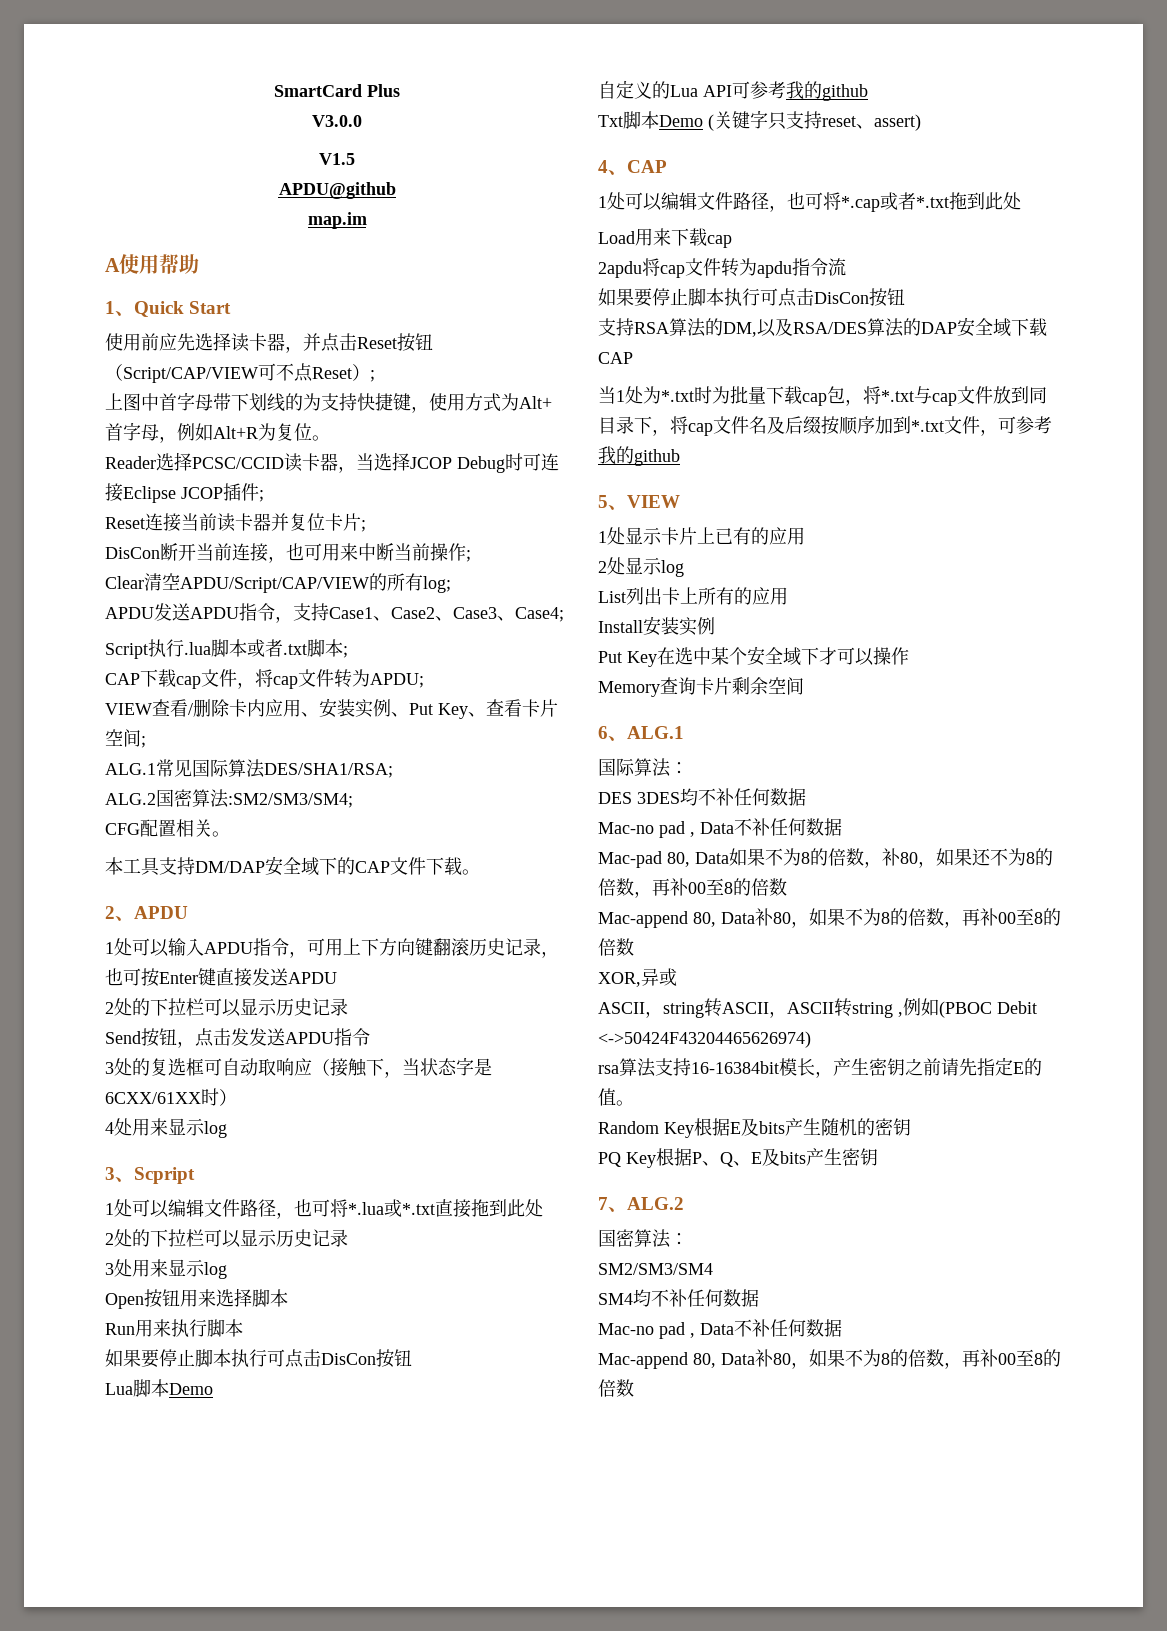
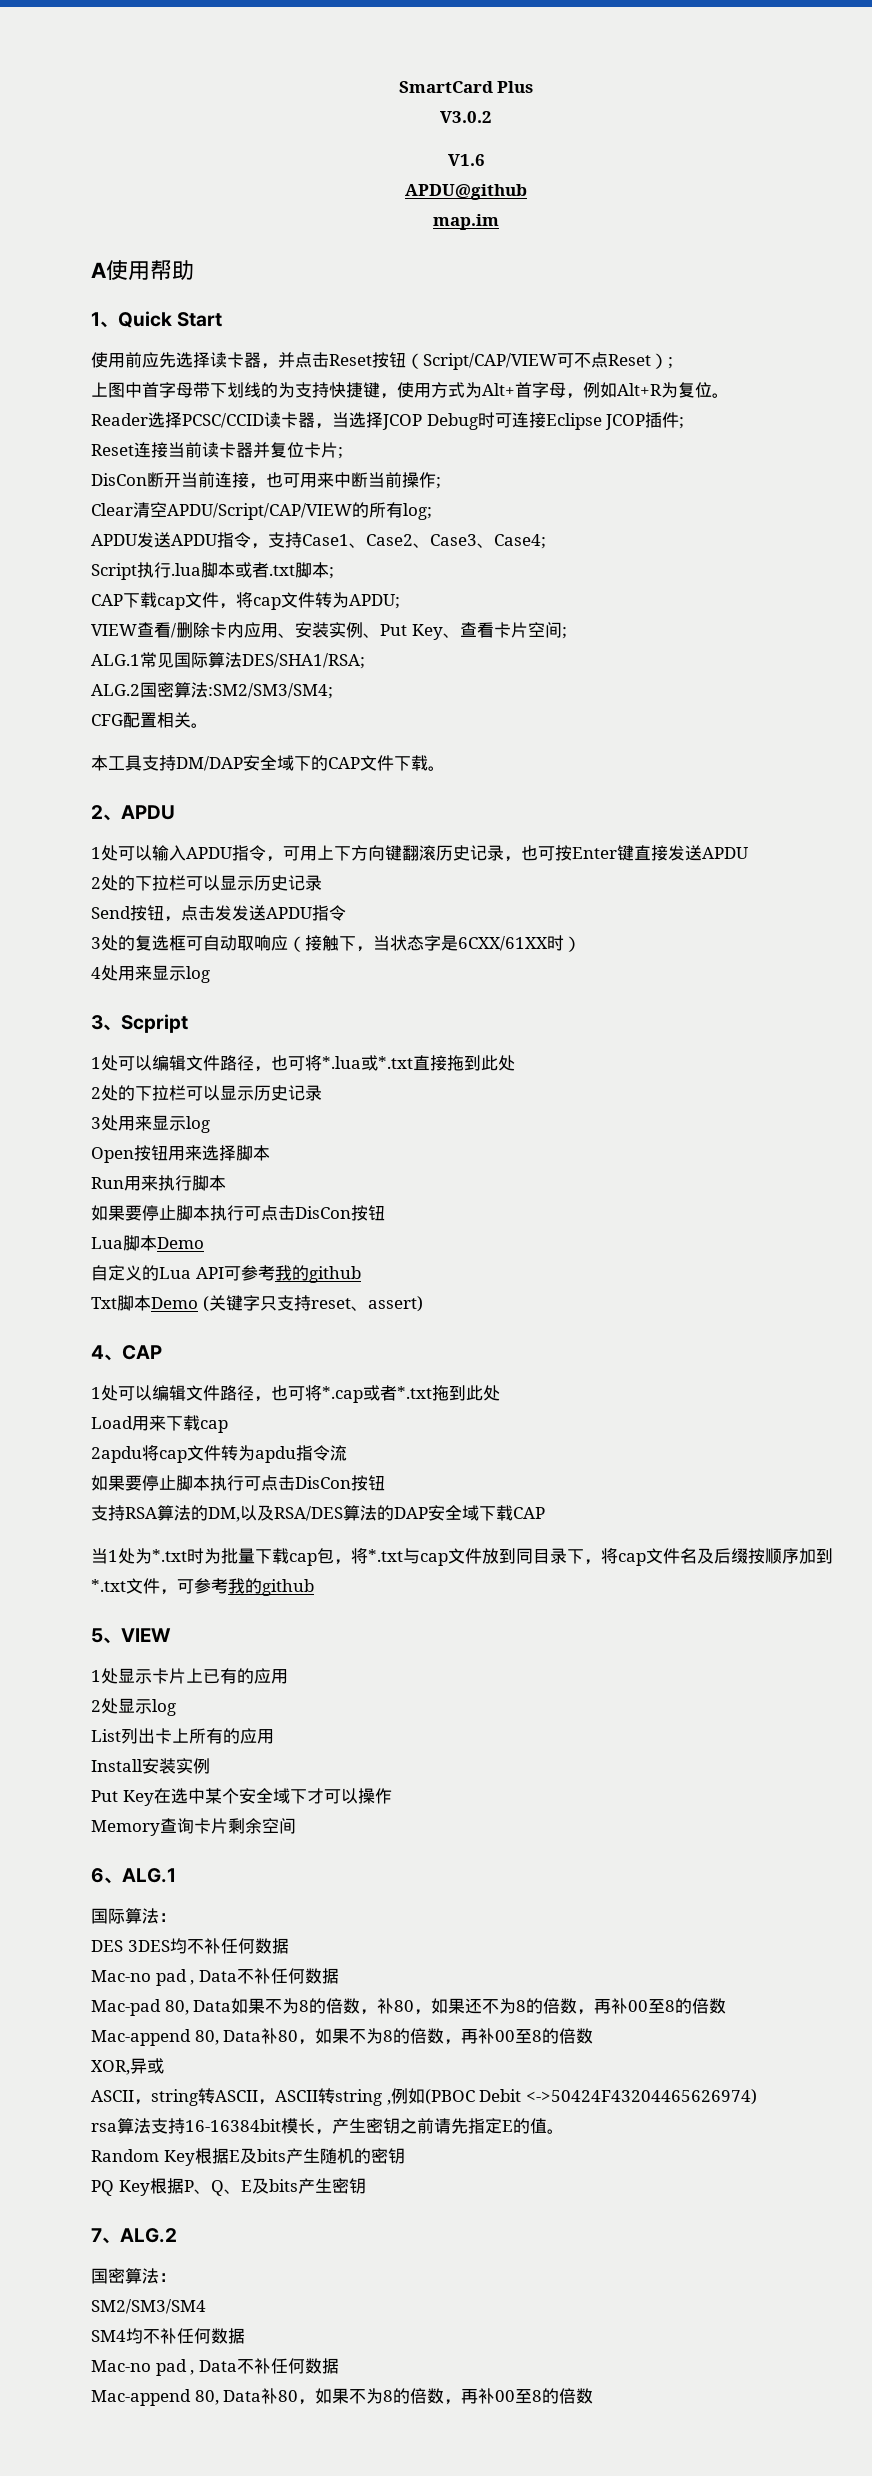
[312,115,362,127] [319,153,355,165] V3.0.0 // V1.5 -> [440,111,492,123] [447,154,485,166] V3.0.2 // V1.6

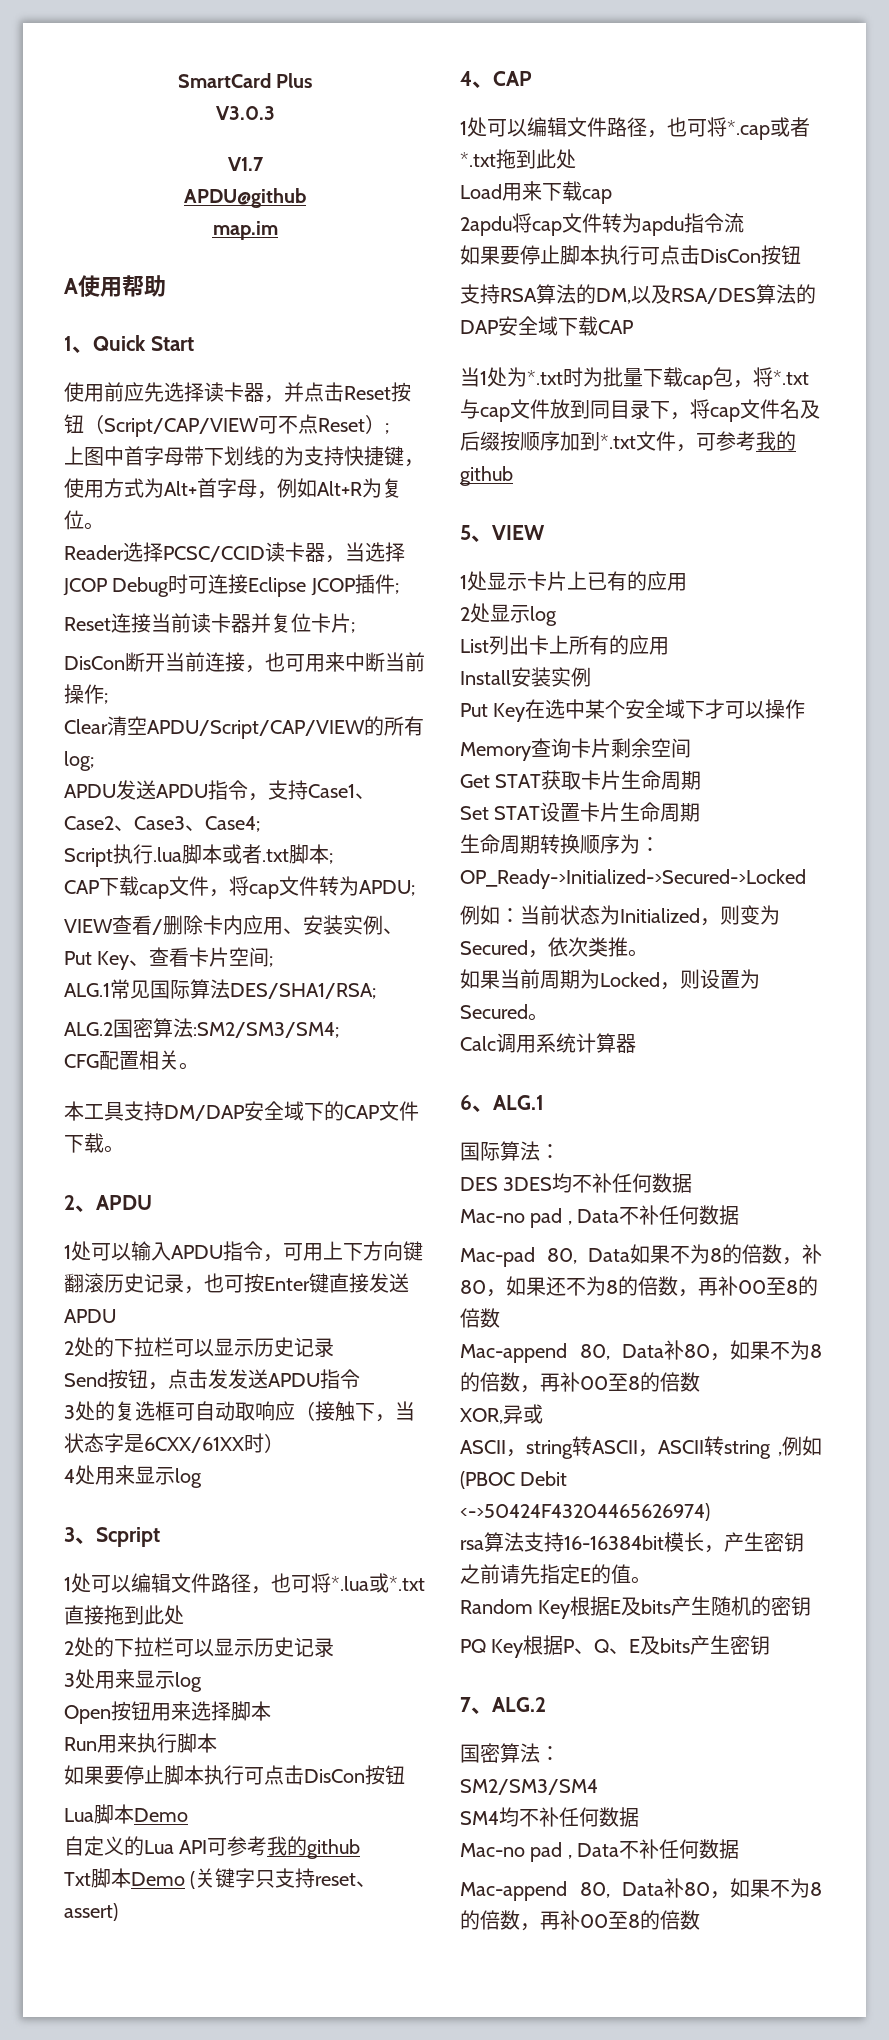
[440,111,492,123] [447,154,485,166] V3.0.2 // V1.6 -> [215,106,275,120] [227,157,264,171] V3.0.3 // V1.7
(296, 1826) none -> [460,770,702,790] [460,802,701,822] [460,834,660,854] [460,869,806,889] [460,905,780,926] [460,937,648,958] [460,969,760,990] [460,1004,548,1021] [460,1033,636,1053] // Get STAT获取卡片生命周期 // Set STAT设置卡片生命周期 // 生命周期转换顺序为：OP_Ready->Initialized->Secured->Locked // 例如：当前状态为Initialized，则变为Secured，依次类推。 // 如果当前周期为Locked，则设置为Secured。 // Calc调用系统计算器

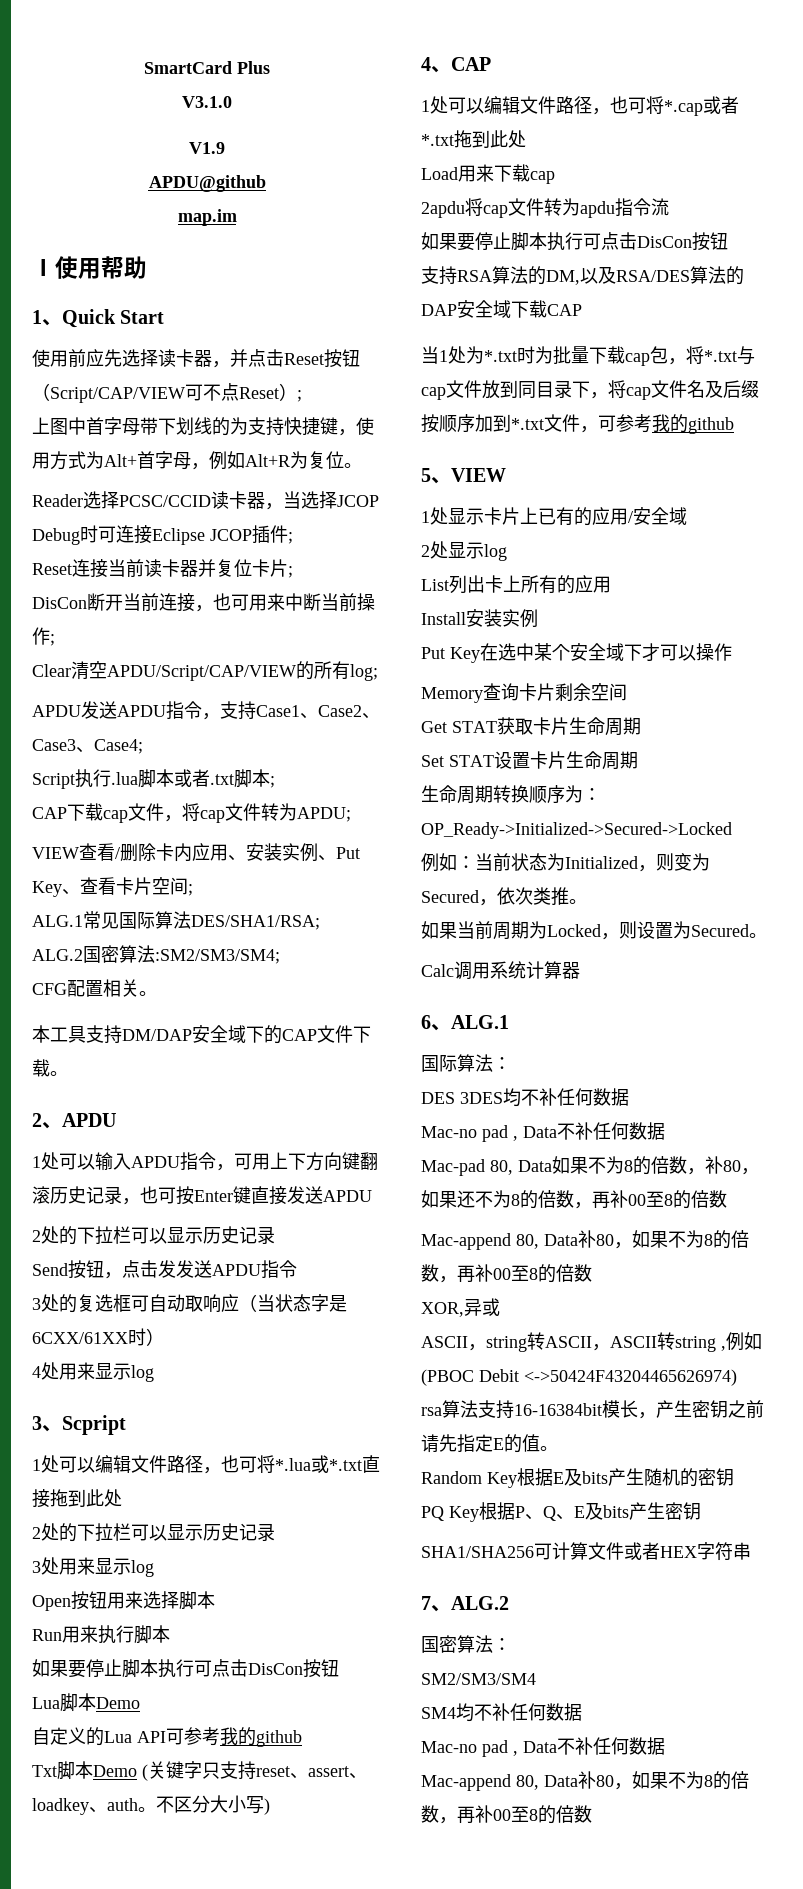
[215,106,275,120] [227,157,264,171] V3.0.3 // V1.7 -> [182,96,232,108] [189,142,225,154] V3.1.0 // V1.9
[64,278,78,294] A -> [32,259,55,276] Ⅰ
[315,1401,395,1422] 接触下， -> (257, 1303) none
[64,1903,118,1921] assert) -> [308,1766,367,1779] [32,1795,270,1815] assert、loadkey、auth。不区分大小写)
(687, 582) none -> [628,507,687,525] /安全域
(771, 1645) none -> [421,1542,751,1561] // SHA1/SHA256可计算文件或者HEX字符串

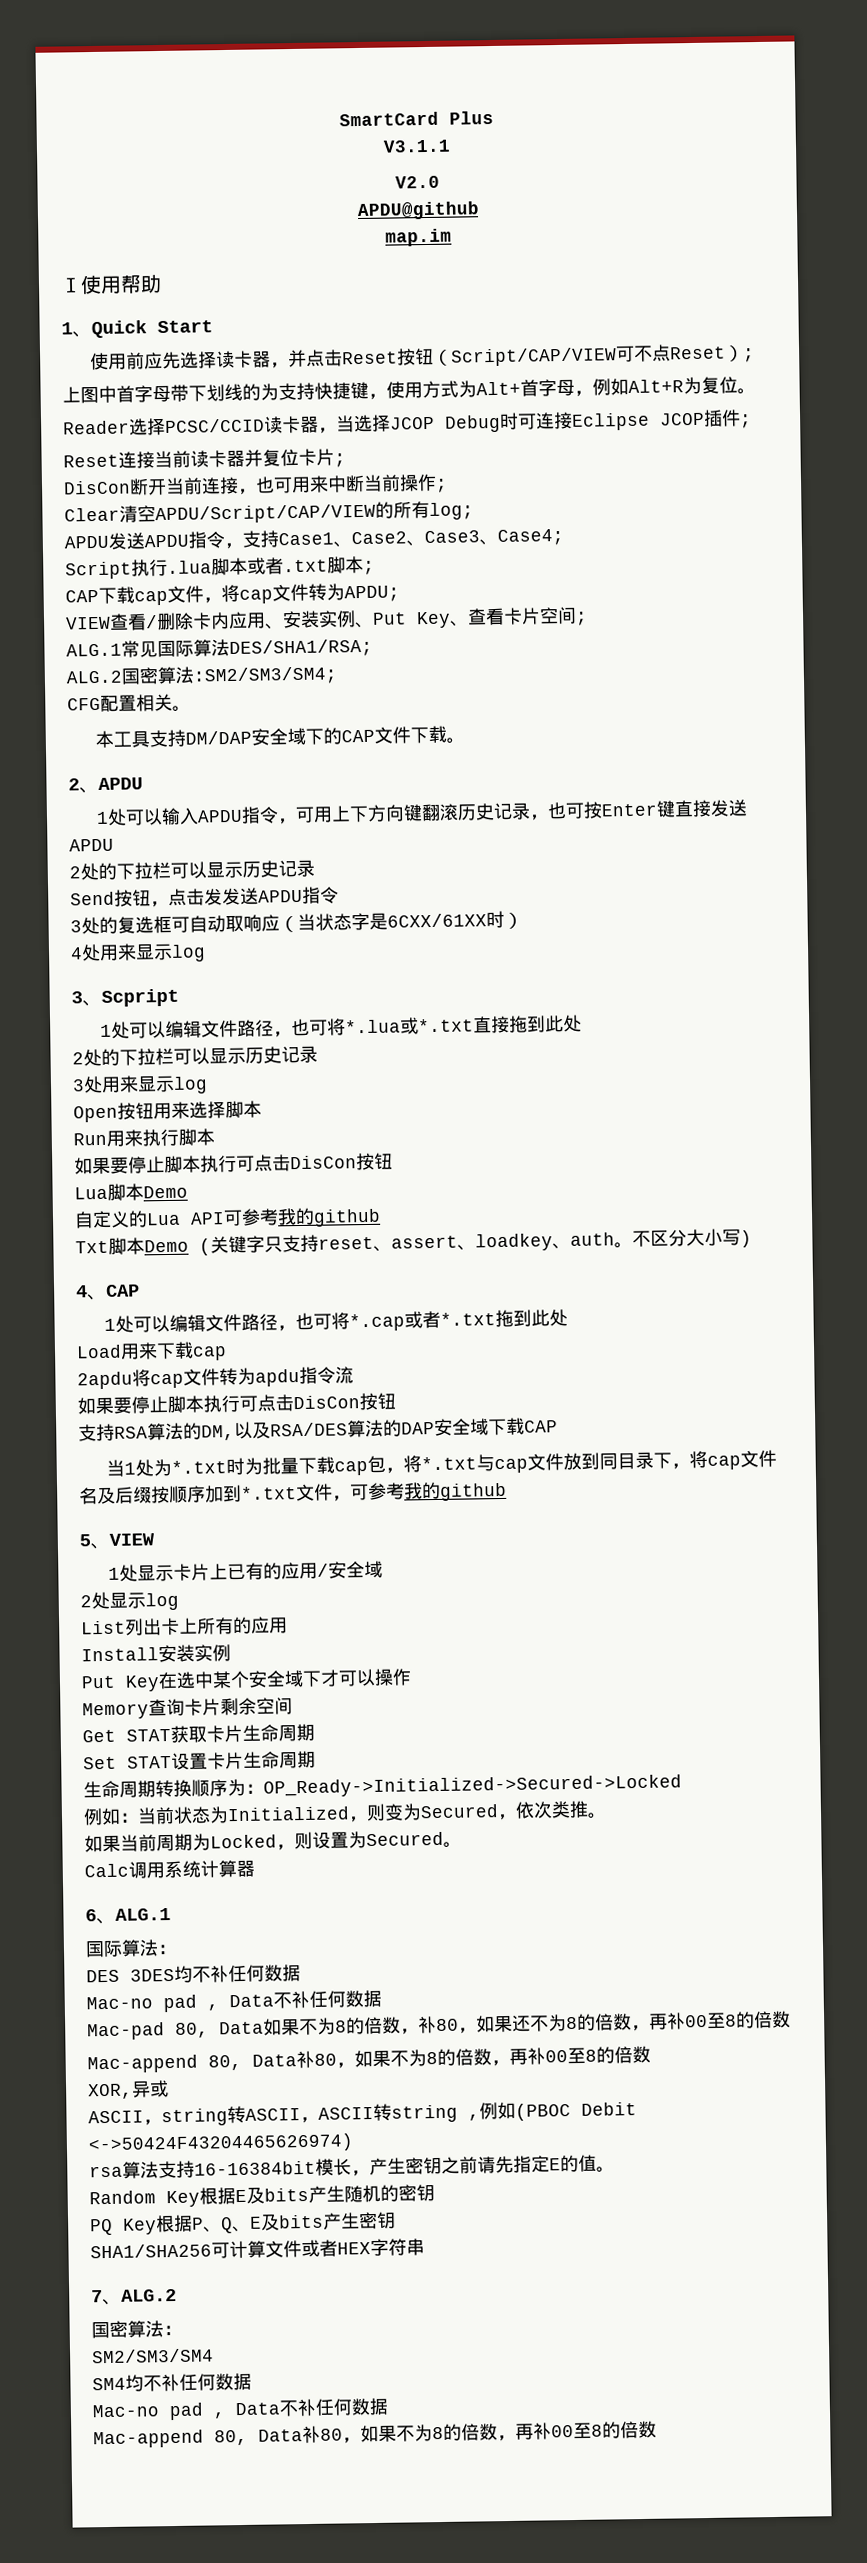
[182,96,232,108] [189,142,225,154] V3.1.0 // V1.9 -> [383,139,451,153] [395,175,440,189] V3.1.1 // V2.0

